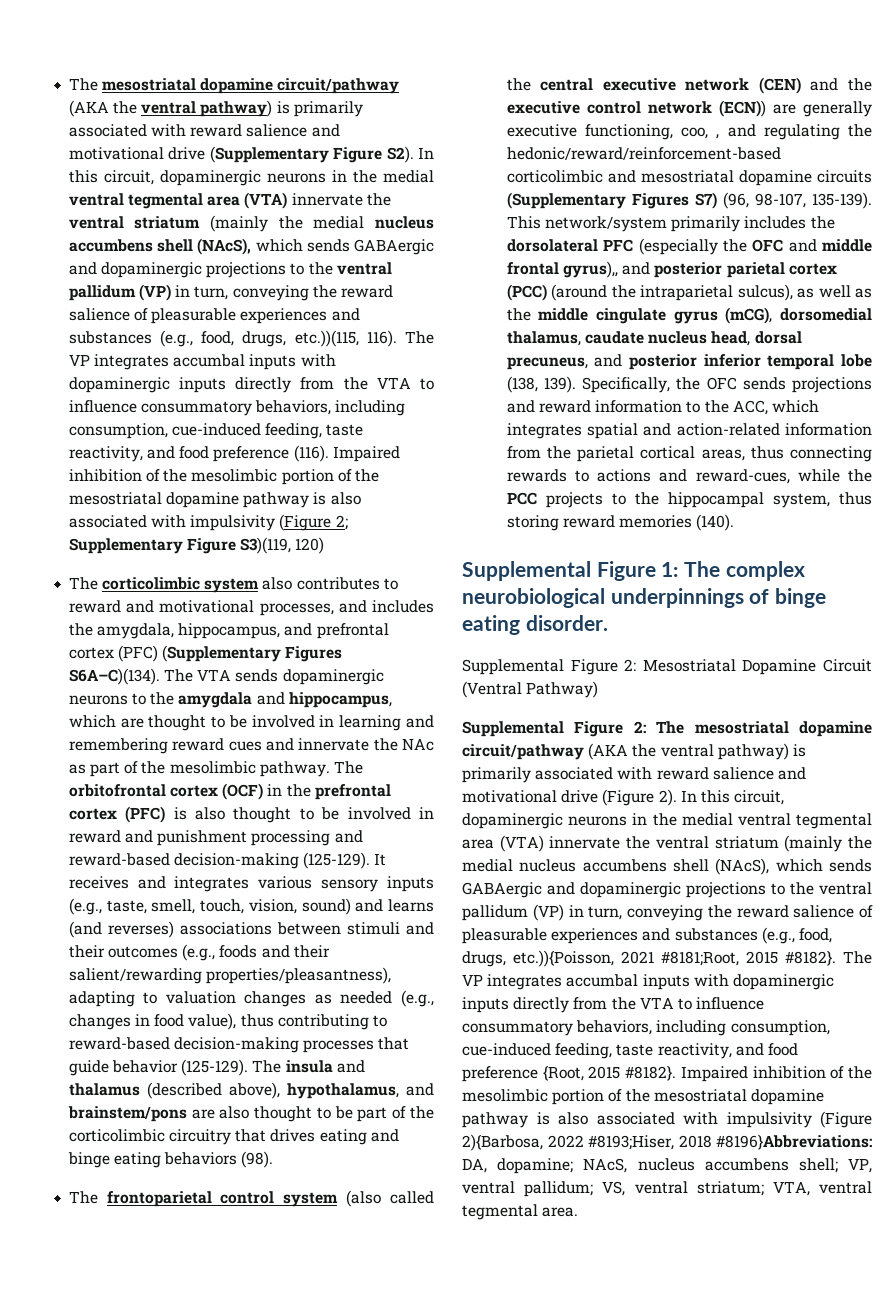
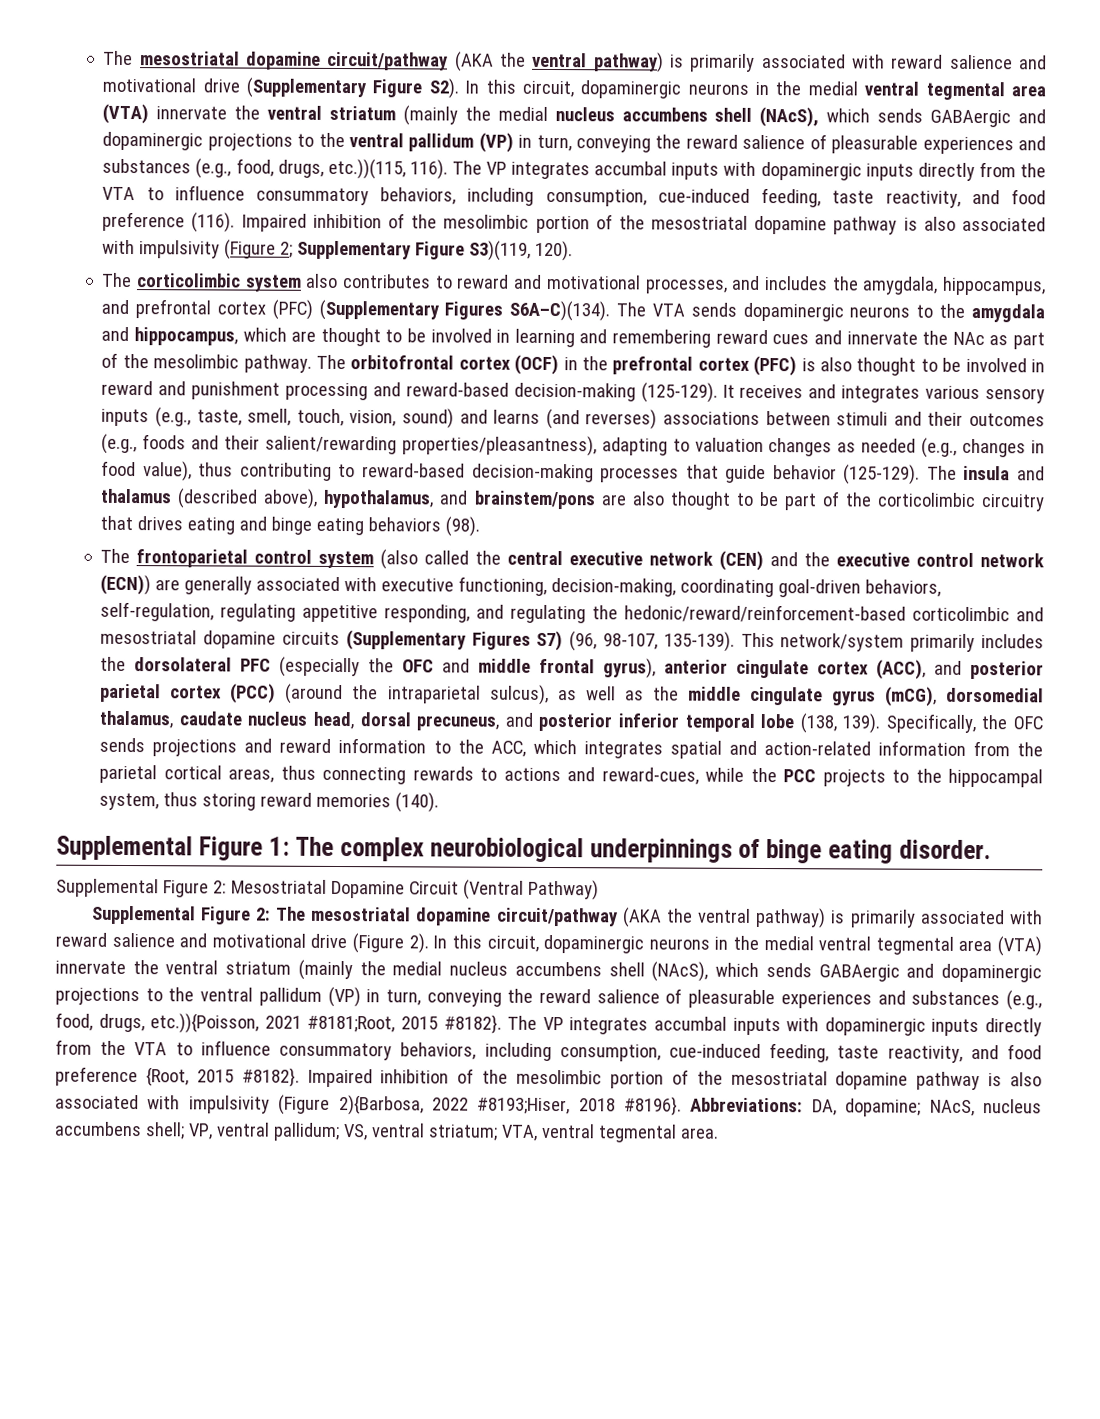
[295,537,325,554] 120) -> [535,240,574,262] 120).
[506,124,720,140] executive functioning, coo, , -> [256,576,942,598] [100,601,471,623] associated with executive functioning, decision-making, coordinating goal-driven behaviors, self-regulation, regulating appetitive responding,
[562,261,618,278] gyrus),, -> [603,658,927,680] gyrus), anterior cingulate cortex (ACC),
[716,1134,872,1150] #8196}Abbreviations: -> [624,1096,804,1116] #8196}. Abbreviations:

